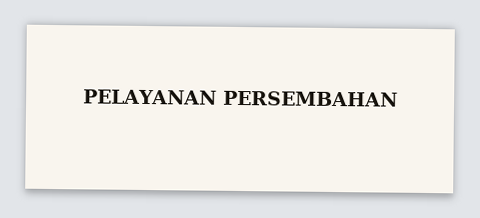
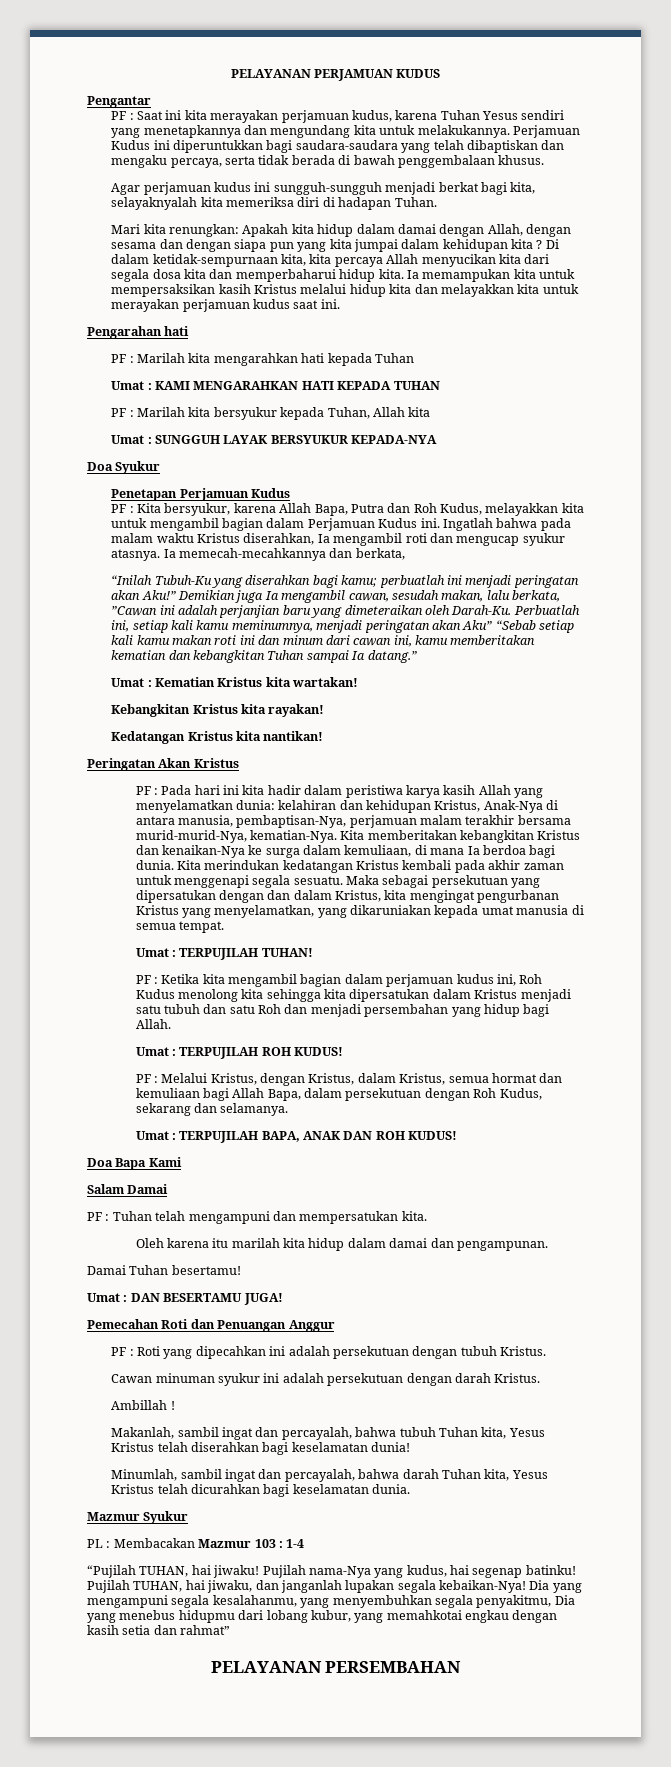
[82,89,218,105] PELAYANAN -> [230,69,441,81] [87,96,151,108] [111,110,565,123] [111,125,580,138] [111,140,565,153] [111,155,545,168] [111,182,536,195] [111,197,437,210] [111,224,572,237] [111,239,559,252] [111,254,550,267] [111,269,576,282] [111,284,579,297] [111,299,340,312] [87,326,190,339] [111,353,414,366] [111,381,440,390] [111,407,431,420] [111,435,438,444] [87,461,161,474] [111,488,291,501] [111,503,584,516] [111,518,571,531] [111,533,565,546] [111,548,405,561] [111,575,579,588] [111,590,561,603] [111,605,580,618] [111,620,575,633] [111,635,536,647] [111,650,417,663] [111,677,359,687] [111,704,325,717] [111,731,324,744] [87,758,239,771] [135,785,544,798] [135,800,559,813] [135,815,571,828] [135,830,581,843] [135,845,556,858] [135,860,564,873] [135,875,541,888] [135,890,560,903] [135,905,584,918] [135,921,224,933] [135,948,313,960] [135,974,543,987] [135,989,571,1002] [135,1004,550,1017] [135,1019,171,1029] [135,1047,344,1059] [135,1073,563,1086] [135,1088,542,1101] [135,1103,289,1116] [135,1131,458,1143] [87,1157,182,1170] [87,1184,169,1194] [87,1211,427,1224] [135,1238,548,1251] [87,1265,241,1275] [87,1293,283,1305] [87,1319,335,1332] [111,1346,547,1359] [111,1373,541,1386] [111,1400,175,1410] [111,1427,545,1440] [111,1442,411,1455] [111,1469,548,1482] [111,1484,411,1497] [87,1511,189,1524] [87,1538,305,1548] [87,1565,576,1578] [87,1580,582,1593] [87,1595,575,1608] [87,1610,558,1623] [87,1625,231,1635] [210,1661,322,1673] PELAYANAN PERJAMUAN KUDUS // Pengantar // PF : Saat ini kita merayakan perjamuan kudus, karena Tuhan Yesus sendiri yang menetapkannya dan mengundang kita untuk melakukannya. Perjamuan Kudus ini diperuntukkan bagi saudara-saudara yang telah dibaptiskan dan mengaku percaya, serta tidak berada di bawah penggembalaan khusus. // Agar perjamuan kudus ini sungguh-sungguh menjadi berkat bagi kita, selayaknyalah kita memeriksa diri di hadapan Tuhan. // Mari kita renungkan: Apakah kita hidup dalam damai dengan Allah, dengan sesama dan dengan siapa pun yang kita jumpai dalam kehidupan kita ? Di dalam ketidak-sempurnaan kita, kita percaya Allah menyucikan kita dari segala dosa kita dan memperbaharui hidup kita. Ia memampukan kita untuk mempersaksikan kasih Kristus melalui hidup kita dan melayakkan kita untuk merayakan perjamuan kudus saat ini. // Pengarahan hati // PF : Marilah kita mengarahkan hati kepada Tuhan // Umat : KAMI MENGARAHKAN HATI KEPADA TUHAN // PF : Marilah kita bersyukur kepada Tuhan, Allah kita // Umat : SUNGGUH LAYAK BERSYUKUR KEPADA-NYA // Doa Syukur // Penetapan Perjamuan Kudus // PF : Kita bersyukur, karena Allah Bapa, Putra dan Roh Kudus, melayakkan kita untuk mengambil bagian dalam Perjamuan Kudus ini. Ingatlah bahwa pada malam waktu Kristus diserahkan, Ia mengambil roti dan mengucap syukur atasnya. Ia memecah-mecahkannya dan berkata, // “Inilah Tubuh-Ku yang diserahkan bagi kamu; perbuatlah ini menjadi peringatan akan Aku!” Demikian juga Ia mengambil cawan, sesudah makan, lalu berkata, ”Cawan ini adalah perjanjian baru yang dimeteraikan oleh Darah-Ku. Perbuatlah ini, setiap kali kamu meminumnya, menjadi peringatan akan Aku” “Sebab setiap kali kamu makan roti ini dan minum dari cawan ini, kamu memberitakan kematian dan kebangkitan Tuhan sampai Ia datang.” // Umat : Kematian Kristus kita wartakan! // Kebangkitan Kristus kita rayakan! // Kedatangan Kristus kita nantikan! // Peringatan Akan Kristus // PF : Pada hari ini kita hadir dalam peristiwa karya kasih Allah yang menyelamatkan dunia: kelahiran dan kehidupan Kristus, Anak-Nya di antara manusia, pembaptisan-Nya, perjamuan malam terakhir bersama murid-murid-Nya, kematian-Nya. Kita memberitakan kebangkitan Kristus dan kenaikan-Nya ke surga dalam kemuliaan, di mana Ia berdoa bagi dunia. Kita merindukan kedatangan Kristus kembali pada akhir zaman untuk menggenapi segala sesuatu. Maka sebagai persekutuan yang dipersatukan dengan dan dalam Kristus, kita mengingat pengurbanan Kristus yang menyelamatkan, yang dikaruniakan kepada umat manusia di semua tempat. // Umat : TERPUJILAH TUHAN! // PF : Ketika kita mengambil bagian dalam perjamuan kudus ini, Roh Kudus menolong kita sehingga kita dipersatukan dalam Kristus menjadi satu tubuh dan satu Roh dan menjadi persembahan yang hidup bagi Allah. // Umat : TERPUJILAH ROH KUDUS! // PF : Melalui Kristus, dengan Kristus, dalam Kristus, semua hormat dan kemuliaan bagi Allah Bapa, dalam persekutuan dengan Roh Kudus, sekarang dan selamanya. // Umat : TERPUJILAH BAPA, ANAK DAN ROH KUDUS! // Doa Bapa Kami // Salam Damai // PF : Tuhan telah mengampuni dan mempersatukan kita. // Oleh karena itu marilah kita hidup dalam damai dan pengampunan. // Damai Tuhan besertamu! // Umat : DAN BESERTAMU JUGA! // Pemecahan Roti dan Penuangan Anggur // PF : Roti yang dipecahkan ini adalah persekutuan dengan tubuh Kristus. // Cawan minuman syukur ini adalah persekutuan dengan darah Kristus. // Ambillah ! // Makanlah, sambil ingat dan percayalah, bahwa tubuh Tuhan kita, Yesus Kristus telah diserahkan bagi keselamatan dunia! // Minumlah, sambil ingat dan percayalah, bahwa darah Tuhan kita, Yesus Kristus telah dicurahkan bagi keselamatan dunia. // Mazmur Syukur // PL : Membacakan Mazmur 103 : 1-4 // “Pujilah TUHAN, hai jiwaku! Pujilah nama-Nya yang kudus, hai segenap batinku! Pujilah TUHAN, hai jiwaku, dan janganlah lupakan segala kebaikan-Nya! Dia yang mengampuni segala kesalahanmu, yang menyembuhkan segala penyakitmu, Dia yang menebus hidupmu dari lobang kubur, yang memahkotai engkau dengan kasih setia dan rahmat” // PELAYANAN

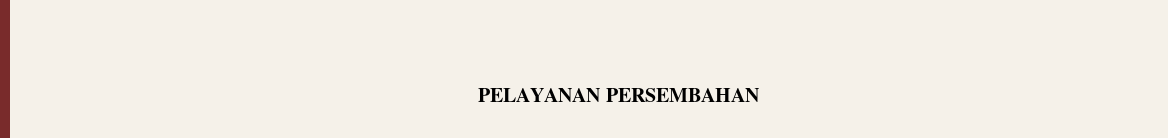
[230,69,441,81] [87,96,151,108] [111,110,565,123] [111,125,580,138] [111,140,565,153] [111,155,545,168] [111,182,536,195] [111,197,437,210] [111,224,572,237] [111,239,559,252] [111,254,550,267] [111,269,576,282] [111,284,579,297] [111,299,340,312] [87,326,190,339] [111,353,414,366] [111,381,440,390] [111,407,431,420] [111,435,438,444] [87,461,161,474] [111,488,291,501] [111,503,584,516] [111,518,571,531] [111,533,565,546] [111,548,405,561] [111,575,579,588] [111,590,561,603] [111,605,580,618] [111,620,575,633] [111,635,536,647] [111,650,417,663] [111,677,359,687] [111,704,325,717] [111,731,324,744] [87,758,239,771] [135,785,544,798] [135,800,559,813] [135,815,571,828] [135,830,581,843] [135,845,556,858] [135,860,564,873] [135,875,541,888] [135,890,560,903] [135,905,584,918] [135,921,224,933] [135,948,313,960] [135,974,543,987] [135,989,571,1002] [135,1004,550,1017] [135,1019,171,1029] [135,1047,344,1059] [135,1073,563,1086] [135,1088,542,1101] [135,1103,289,1116] [135,1131,458,1143] [87,1157,182,1170] [87,1184,169,1194] [87,1211,427,1224] [135,1238,548,1251] [87,1265,241,1275] [87,1293,283,1305] [87,1319,335,1332] [111,1346,547,1359] [111,1373,541,1386] [111,1400,175,1410] [111,1427,545,1440] [111,1442,411,1455] [111,1469,548,1482] [111,1484,411,1497] [87,1511,189,1524] [87,1538,305,1548] [87,1565,576,1578] [87,1580,582,1593] [87,1595,575,1608] [87,1610,558,1623] [87,1625,231,1635] [210,1661,322,1673] PELAYANAN PERJAMUAN KUDUS // Pengantar // PF : Saat ini kita merayakan perjamuan kudus, karena Tuhan Yesus sendiri yang menetapkannya dan mengundang kita untuk melakukannya. Perjamuan Kudus ini diperuntukkan bagi saudara-saudara yang telah dibaptiskan dan mengaku percaya, serta tidak berada di bawah penggembalaan khusus. // Agar perjamuan kudus ini sungguh-sungguh menjadi berkat bagi kita, selayaknyalah kita memeriksa diri di hadapan Tuhan. // Mari kita renungkan: Apakah kita hidup dalam damai dengan Allah, dengan sesama dan dengan siapa pun yang kita jumpai dalam kehidupan kita ? Di dalam ketidak-sempurnaan kita, kita percaya Allah menyucikan kita dari segala dosa kita dan memperbaharui hidup kita. Ia memampukan kita untuk mempersaksikan kasih Kristus melalui hidup kita dan melayakkan kita untuk merayakan perjamuan kudus saat ini. // Pengarahan hati // PF : Marilah kita mengarahkan hati kepada Tuhan // Umat : KAMI MENGARAHKAN HATI KEPADA TUHAN // PF : Marilah kita bersyukur kepada Tuhan, Allah kita // Umat : SUNGGUH LAYAK BERSYUKUR KEPADA-NYA // Doa Syukur // Penetapan Perjamuan Kudus // PF : Kita bersyukur, karena Allah Bapa, Putra dan Roh Kudus, melayakkan kita untuk mengambil bagian dalam Perjamuan Kudus ini. Ingatlah bahwa pada malam waktu Kristus diserahkan, Ia mengambil roti dan mengucap syukur atasnya. Ia memecah-mecahkannya dan berkata, // “Inilah Tubuh-Ku yang diserahkan bagi kamu; perbuatlah ini menjadi peringatan akan Aku!” Demikian juga Ia mengambil cawan, sesudah makan, lalu berkata, ”Cawan ini adalah perjanjian baru yang dimeteraikan oleh Darah-Ku. Perbuatlah ini, setiap kali kamu meminumnya, menjadi peringatan akan Aku” “Sebab setiap kali kamu makan roti ini dan minum dari cawan ini, kamu memberitakan kematian dan kebangkitan Tuhan sampai Ia datang.” // Umat : Kematian Kristus kita wartakan! // Kebangkitan Kristus kita rayakan! // Kedatangan Kristus kita nantikan! // Peringatan Akan Kristus // PF : Pada hari ini kita hadir dalam peristiwa karya kasih Allah yang menyelamatkan dunia: kelahiran dan kehidupan Kristus, Anak-Nya di antara manusia, pembaptisan-Nya, perjamuan malam terakhir bersama murid-murid-Nya, kematian-Nya. Kita memberitakan kebangkitan Kristus dan kenaikan-Nya ke surga dalam kemuliaan, di mana Ia berdoa bagi dunia. Kita merindukan kedatangan Kristus kembali pada akhir zaman untuk menggenapi segala sesuatu. Maka sebagai persekutuan yang dipersatukan dengan dan dalam Kristus, kita mengingat pengurbanan Kristus yang menyelamatkan, yang dikaruniakan kepada umat manusia di semua tempat. // Umat : TERPUJILAH TUHAN! // PF : Ketika kita mengambil bagian dalam perjamuan kudus ini, Roh Kudus menolong kita sehingga kita dipersatukan dalam Kristus menjadi satu tubuh dan satu Roh dan menjadi persembahan yang hidup bagi Allah. // Umat : TERPUJILAH ROH KUDUS! // PF : Melalui Kristus, dengan Kristus, dalam Kristus, semua hormat dan kemuliaan bagi Allah Bapa, dalam persekutuan dengan Roh Kudus, sekarang dan selamanya. // Umat : TERPUJILAH BAPA, ANAK DAN ROH KUDUS! // Doa Bapa Kami // Salam Damai // PF : Tuhan telah mengampuni dan mempersatukan kita. // Oleh karena itu marilah kita hidup dalam damai dan pengampunan. // Damai Tuhan besertamu! // Umat : DAN BESERTAMU JUGA! // Pemecahan Roti dan Penuangan Anggur // PF : Roti yang dipecahkan ini adalah persekutuan dengan tubuh Kristus. // Cawan minuman syukur ini adalah persekutuan dengan darah Kristus. // Ambillah ! // Makanlah, sambil ingat dan percayalah, bahwa tubuh Tuhan kita, Yesus Kristus telah diserahkan bagi keselamatan dunia! // Minumlah, sambil ingat dan percayalah, bahwa darah Tuhan kita, Yesus Kristus telah dicurahkan bagi keselamatan dunia. // Mazmur Syukur // PL : Membacakan Mazmur 103 : 1-4 // “Pujilah TUHAN, hai jiwaku! Pujilah nama-Nya yang kudus, hai segenap batinku! Pujilah TUHAN, hai jiwaku, dan janganlah lupakan segala kebaikan-Nya! Dia yang mengampuni segala kesalahanmu, yang menyembuhkan segala penyakitmu, Dia yang menebus hidupmu dari lobang kubur, yang memahkotai engkau dengan kasih setia dan rahmat” // PELAYANAN -> [478,88,602,102] PELAYANAN

